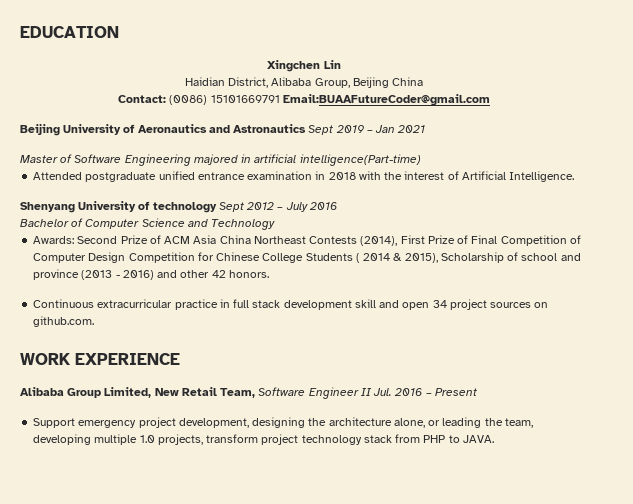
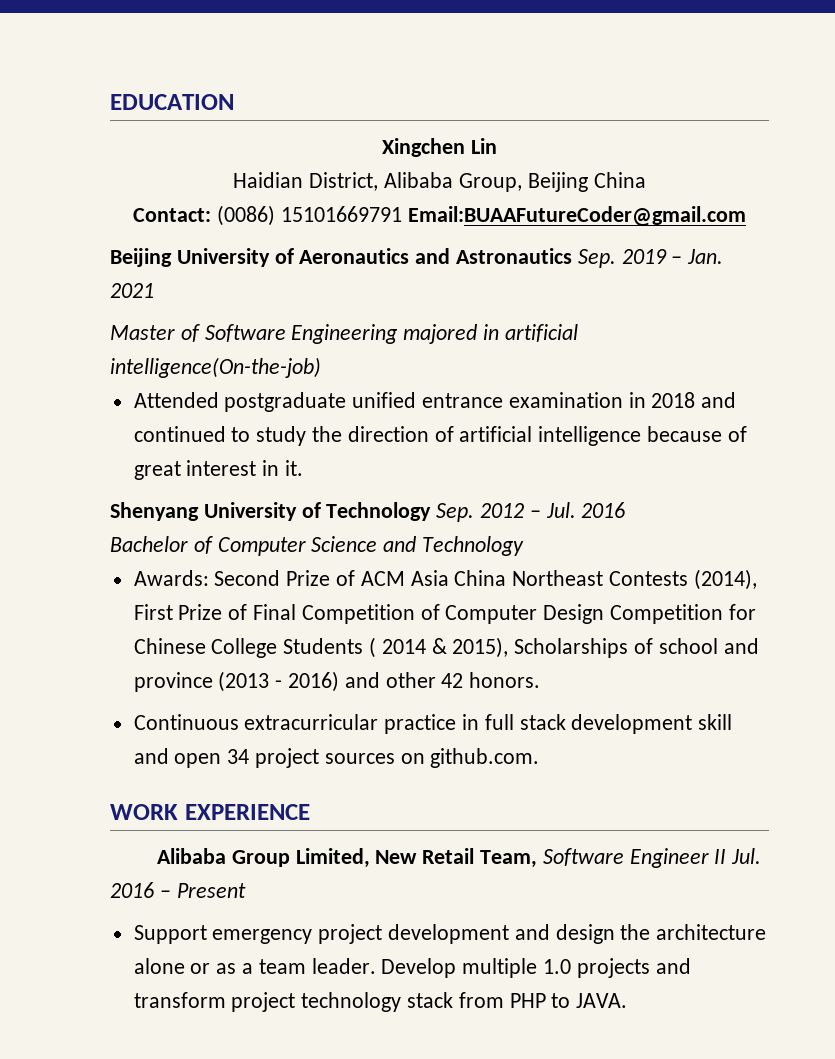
[308,125,334,135] Sept -> [577,249,616,268] Sep.
[375,125,396,133] Jan -> [687,249,724,264] Jan.
[299,154,421,166] intelligence(Part-time) -> [110,357,321,378] intelligence(On-the-job)
[358,171,575,182] with the interest of Artificial Intelligence. -> [701,392,737,408] [133,426,747,446] [133,460,304,480] and continued to study the direction of artificial intelligence because of great interest in it.
[152,202,244,213] technology Sept -> [326,502,475,522] Technology Sep.
[285,202,308,212] July -> [545,502,576,518] Jul.
[440,252,504,263] Scholarship -> [514,638,629,658] Scholarships
[178,417,533,428] [33,434,203,445] development, designing the architecture alone, or leading the team, developing multiple 1.0 projects, -> [388,924,767,944] [133,958,691,978] development and design the architecture alone or as a team leader. Develop multiple 1.0 projects and

